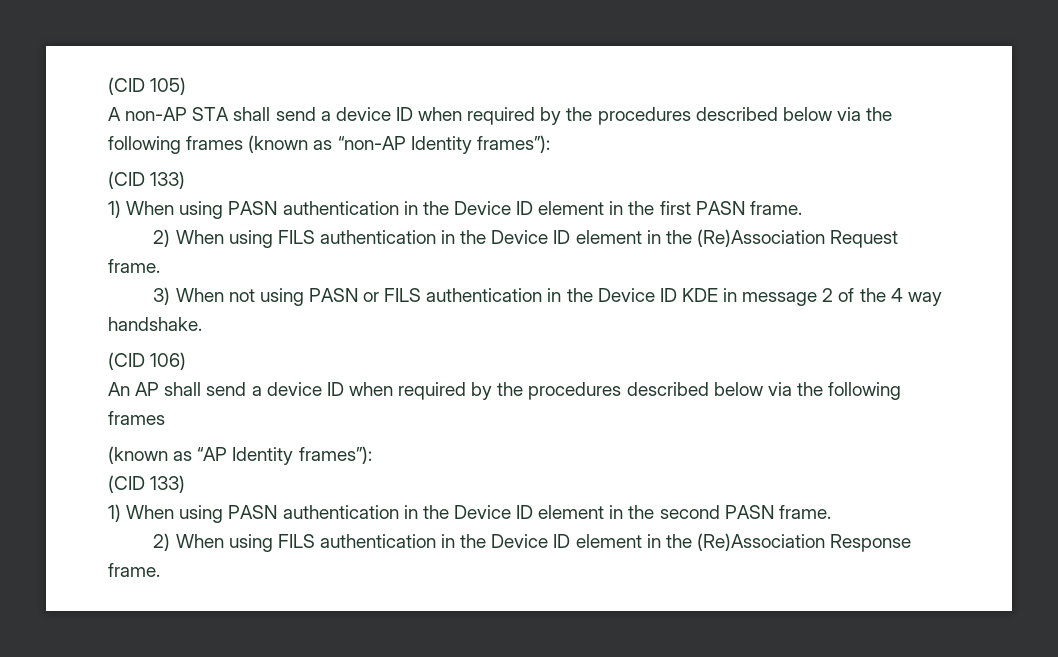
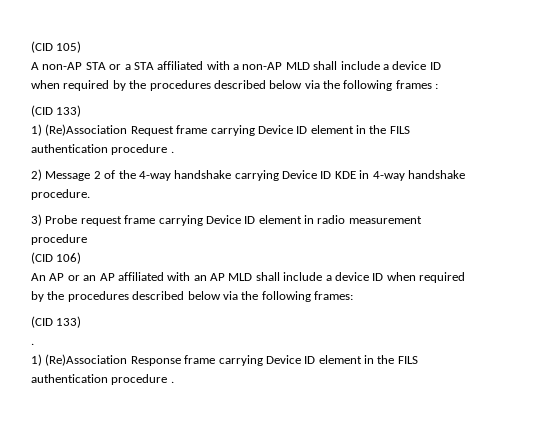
[233,107,316,121] shall send -> [109,61,380,70] or a STA affiliated with a non-AP MLD shall include
[248,135,550,154] [108,171,186,189] [108,200,802,219] [153,229,899,248] [108,259,160,273] [153,287,942,306] [108,317,202,331] [108,352,187,370] [108,382,247,396] (known as “non-AP Identity frames”): // (CID 133) // 1) When using PASN authentication in the Device ID element in the first PASN frame. // 2) When using FILS authentication in the Device ID element in the (Re)Association Request frame. // 3) When not using PASN or FILS authentication in the Device ID KDE in message 2 of the 4 way handshake. // (CID 106) // An AP shall send -> [435,84,439,89] [31,105,82,117] [31,124,410,136] [31,144,174,155] [31,169,465,181] [31,189,90,200] [31,214,422,226] [31,234,87,245] [31,252,82,264] [31,272,323,281] : // (CID 133) // 1) (Re)Association Request frame carrying Device ID element in the FILS authentication procedure . // 2) Message 2 of the 4-way handshake carrying Device ID KDE in 4-way handshake procedure. // 3) Probe request frame carrying Device ID element in radio measurement procedure // (CID 106) // An AP or an AP affiliated with an AP MLD shall include
[108,411,165,425] [108,446,372,465] [108,475,186,493] [108,504,831,523] [153,533,912,552] [108,563,160,577] frames // (known as “AP Identity frames”): // (CID 133) // 1) When using PASN authentication in the Device ID element in the second PASN frame. // 2) When using FILS authentication in the Device ID element in the (Re)Association Response frame. -> [314,291,353,300] [31,316,82,328] [31,343,34,345] [31,354,418,366] [31,374,174,385] frames: // (CID 133) // . // 1) (Re)Association Response frame carrying Device ID element in the FILS authentication procedure .

